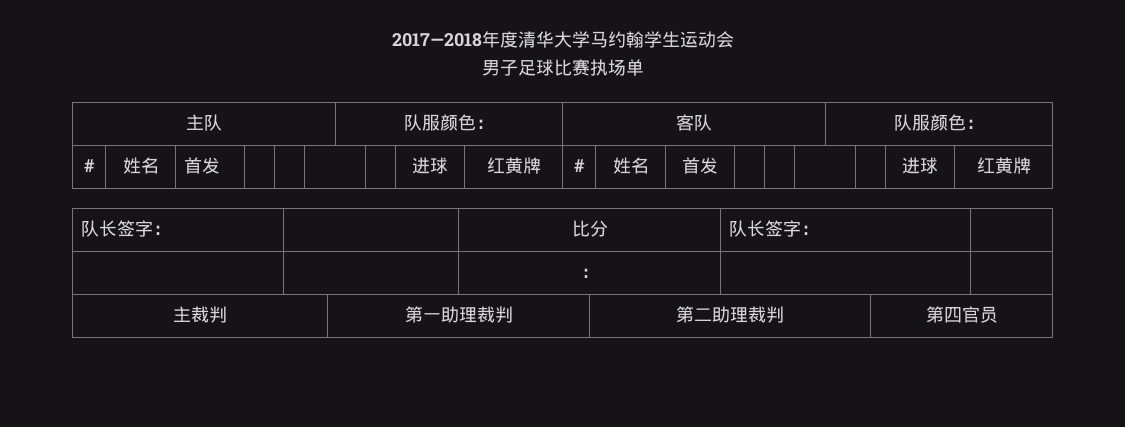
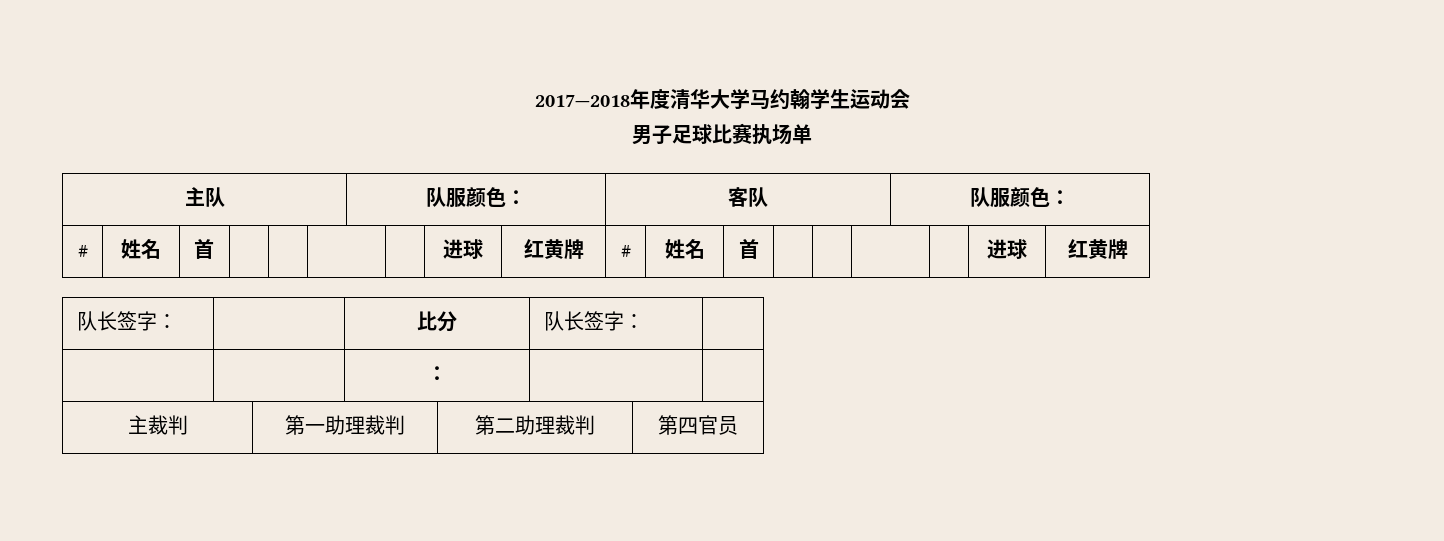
[201,157,220,174] 发 -> (214, 249) none
[700,157,718,174] 发 -> (759, 249) none

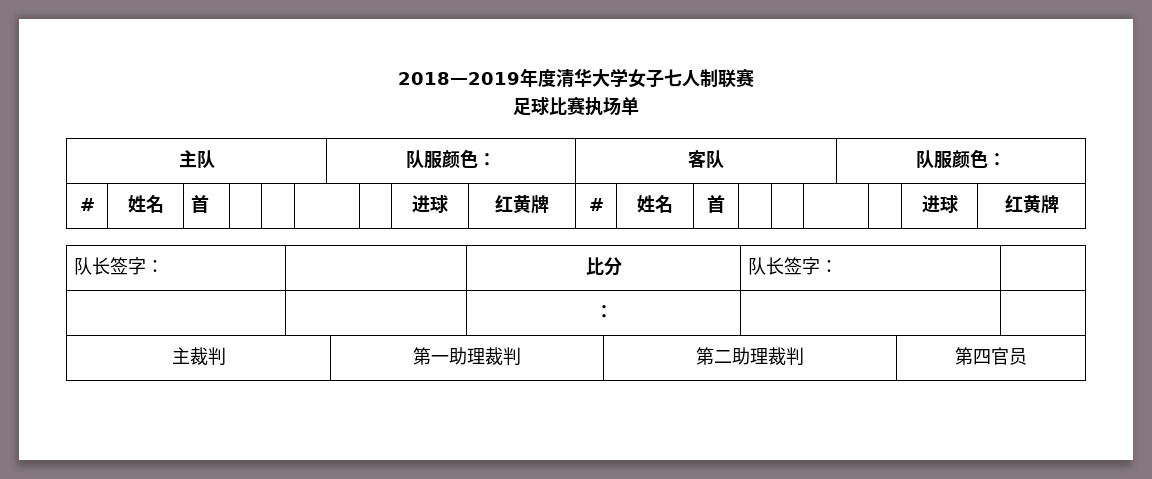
[534,94,630,107] 2017—2018 -> [398,72,520,85] 2018—2019
[749,89,910,110] [632,125,672,145] 马约翰学生运动会 // 男子 -> [628,68,754,88] 女子七人制联赛 //

